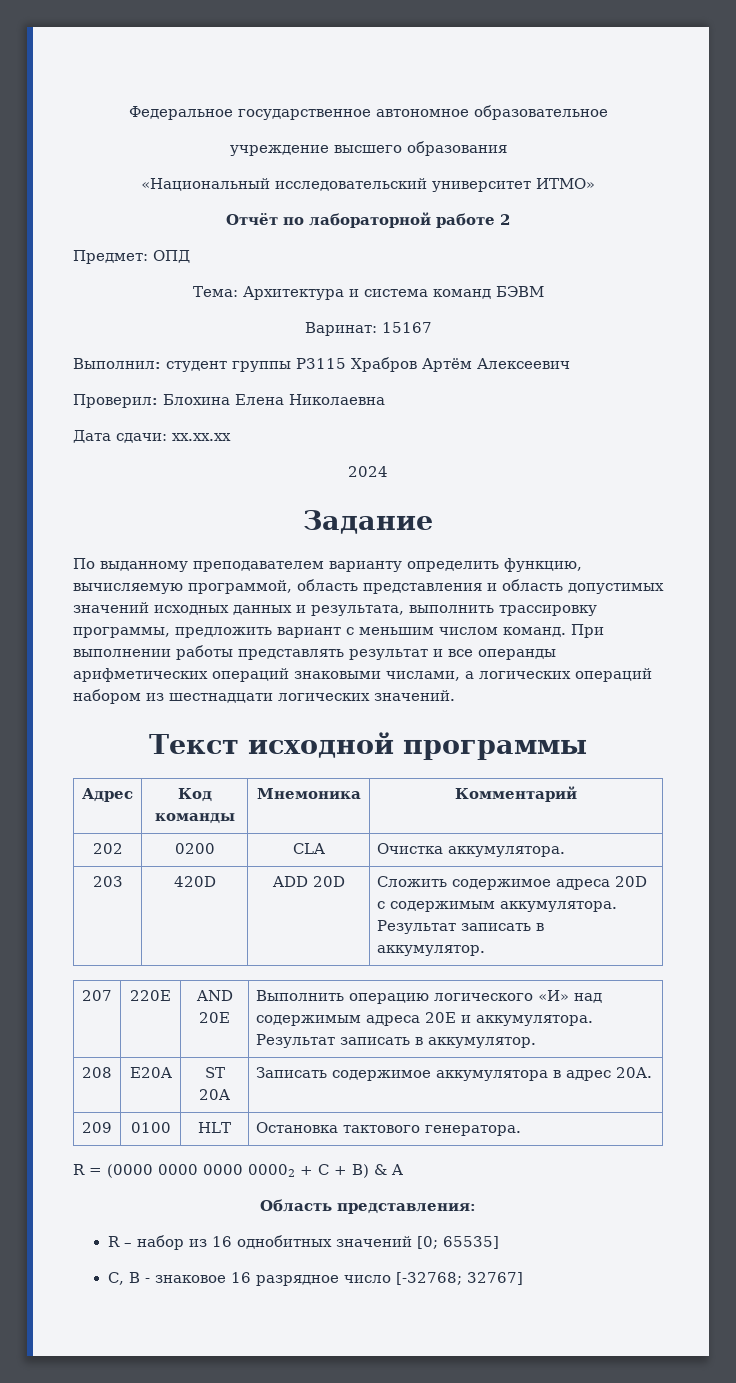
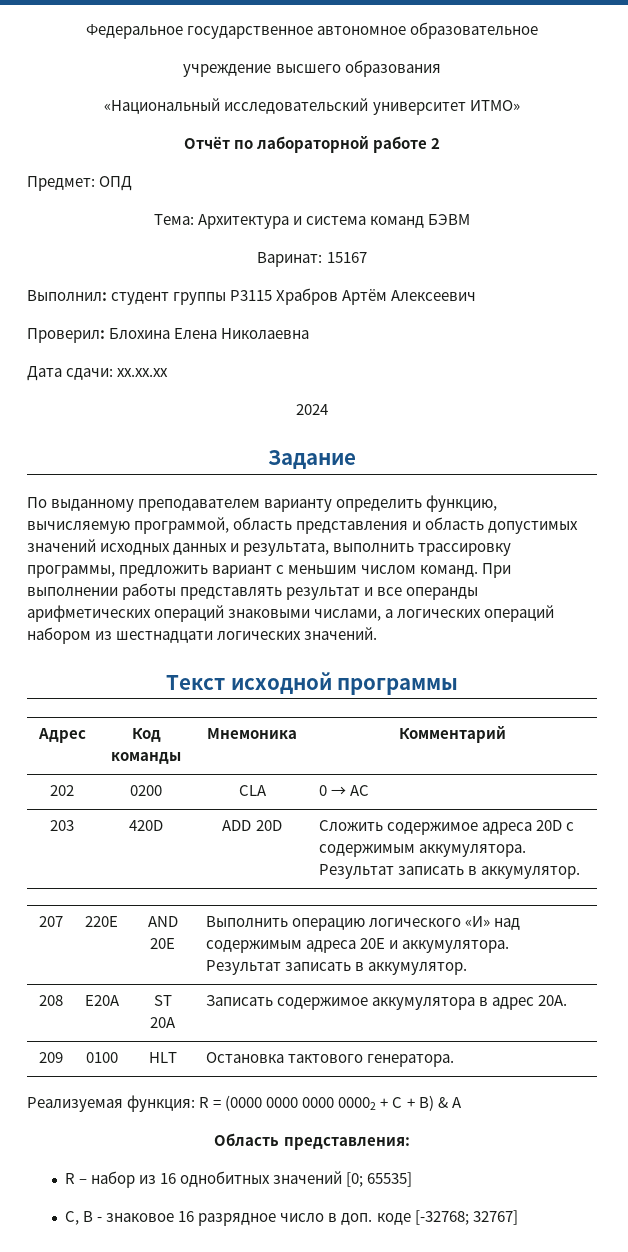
[377,843,566,857] Очистка аккумулятора. -> [318,785,369,796] 0 → AC
(522, 1130) none -> [27,1095,196,1112] Реализуемая функция:
(391, 1279) none -> [328,1213,411,1225] в доп. коде

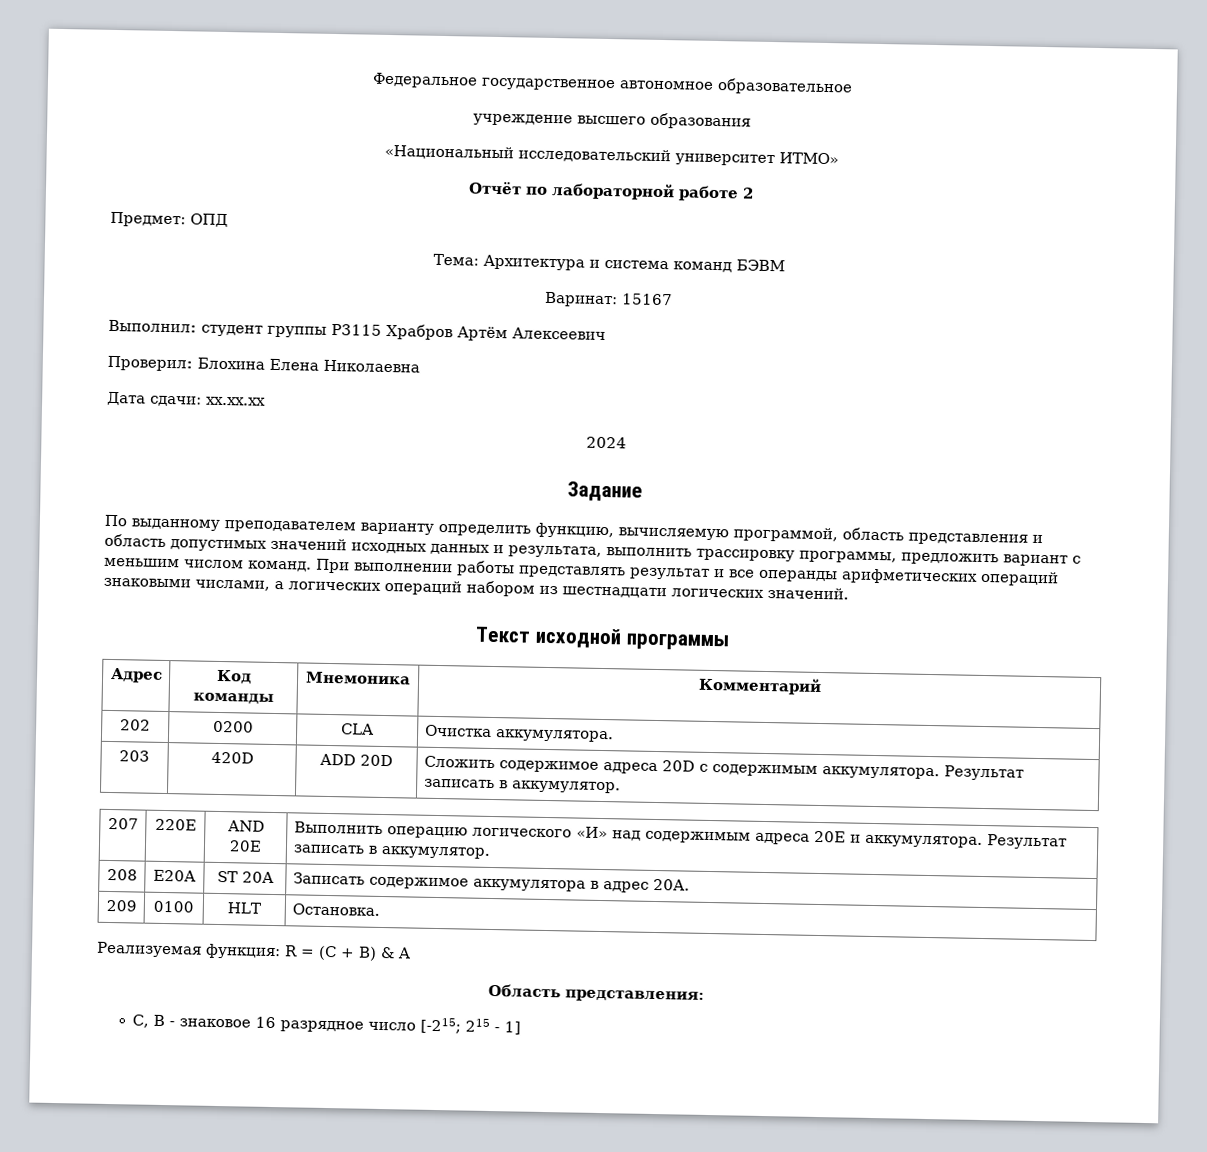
[318,785,369,796] 0 → AC -> [424,724,614,743] Очистка аккумулятора.
[205,1052,454,1067] Остановка тактового генератора. -> [291,903,380,916] Остановка.
[225,1095,403,1111] (0000 0000 0000 00002 + C -> [318,945,337,961] (C
[65,1171,413,1188] // R – набор из 16 однобитных значений [0; 65535] -> (705, 996) none
[328,1210,518,1225] в доп. коде [-32768; 32767] -> [420,1017,522,1035] [-215; 215 - 1]

